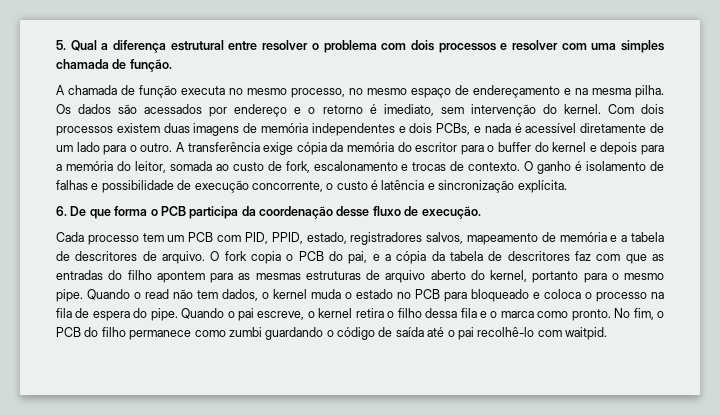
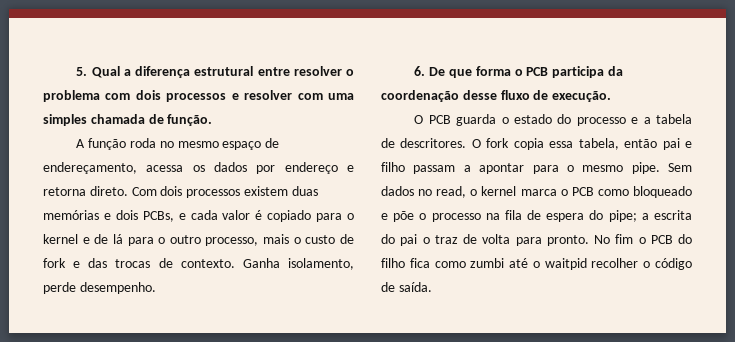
[68,85,664,98] [56,104,601,117] chamada de função executa no mesmo processo, no mesmo espaço de endereçamento e na mesma pilha. Os dados são acessados por endereço e o retorno é imediato, sem intervenção do kernel. -> [88,138,280,150] [43,162,354,174] [43,186,128,196] função roda no mesmo espaço de endereçamento, acessa os dados por endereço e retorna direto.
[193,123,664,136] [56,142,665,155] [56,161,665,174] [56,180,567,193] imagens de memória independentes e dois PCBs, e nada é acessível diretamente de um lado para o outro. A transferência exige cópia da memória do escritor para o buffer do kernel e depois para a memória do leitor, somada ao custo de fork, escalonamento e trocas de contexto. O ganho é isolamento de falhas e possibilidade de execução concorrente, o custo é latência e sincronização explícita. -> [43,210,354,222] [43,234,354,246] [43,258,354,270] [43,282,156,294] memórias e dois PCBs, e cada valor é copiado para o kernel e de lá para o outro processo, mais o custo de fork e das trocas de contexto. Ganha isolamento, perde desempenho.
[56,232,664,245] [56,251,664,264] [56,270,664,283] [56,289,467,302] Cada processo tem um PCB com PID, PPID, estado, registradores salvos, mapeamento de memória e a tabela de descritores de arquivo. O fork copia o PCB do pai, e a cópia da tabela de descritores faz com que as entradas do filho apontem para as mesmas estruturas de arquivo aberto do kernel, portanto para o mesmo pipe. Quando o read não tem dados, o kernel muda o estado no PCB para -> [414,114,692,126] [381,138,692,150] [381,162,692,174] [381,186,629,198] O PCB guarda o estado do processo e a tabela de descritores. O fork copia essa tabela, então pai e filho passam a apontar para o mesmo pipe. Sem dados no read, o kernel marca o PCB como
[544,289,581,299] coloca -> [393,211,415,222] põe
[150,308,569,321] pipe. Quando o pai escreve, o kernel retira o filho dessa fila e o marca como -> [608,210,692,222] [381,234,542,246] pipe; a escrita do pai o traz de volta para
[633,308,654,320] fim, -> [615,234,634,244] fim
[129,330,192,340] permanece -> [409,258,430,268] fica
[265,327,607,340] guardando o código de saída até o pai recolhê-lo com waitpid. -> [509,258,692,270] [381,282,432,292] até o waitpid recolher o código de saída.

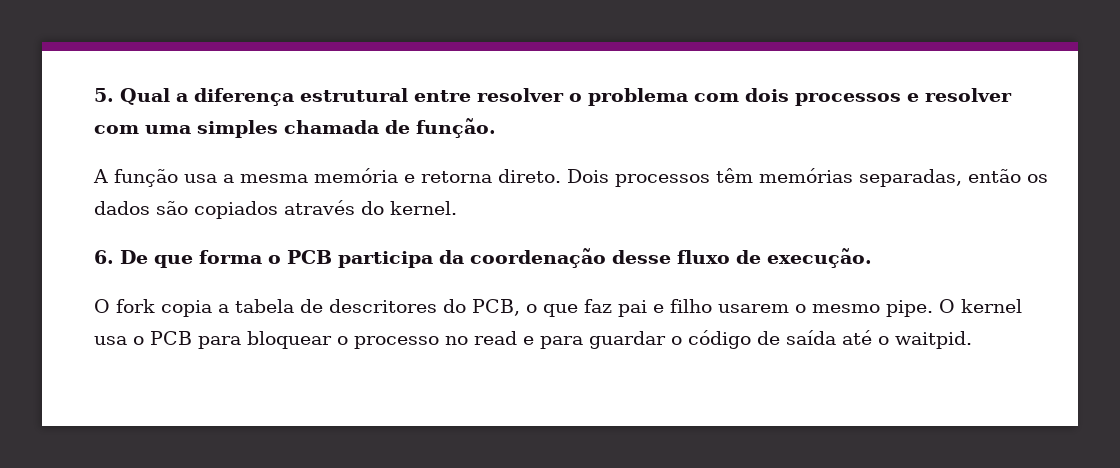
[129,138,280,150] [43,162,354,174] [43,186,318,198] [43,210,354,222] [43,234,354,246] [43,258,354,270] [43,282,156,294] roda no mesmo espaço de endereçamento, acessa os dados por endereço e retorna direto. Com dois processos existem duas memórias e dois PCBs, e cada valor é copiado para o kernel e de lá para o outro processo, mais o custo de fork e das trocas de contexto. Ganha isolamento, perde desempenho. -> [184,168,1048,187] [94,200,457,219] usa a mesma memória e retorna direto. Dois processos têm memórias separadas, então os dados são copiados através do kernel.
[428,114,692,126] [381,138,692,150] [381,162,692,174] [381,186,692,198] [381,210,692,222] [381,234,692,246] [381,258,692,270] [381,282,432,292] PCB guarda o estado do processo e a tabela de descritores. O fork copia essa tabela, então pai e filho passam a apontar para o mesmo pipe. Sem dados no read, o kernel marca o PCB como bloqueado e põe o processo na fila de espera do pipe; a escrita do pai o traz de volta para pronto. No fim o PCB do filho fica como zumbi até o waitpid recolher o código de saída. -> [116,299,1022,317] [94,330,972,349] fork copia a tabela de descritores do PCB, o que faz pai e filho usarem o mesmo pipe. O kernel usa o PCB para bloquear o processo no read e para guardar o código de saída até o waitpid.

